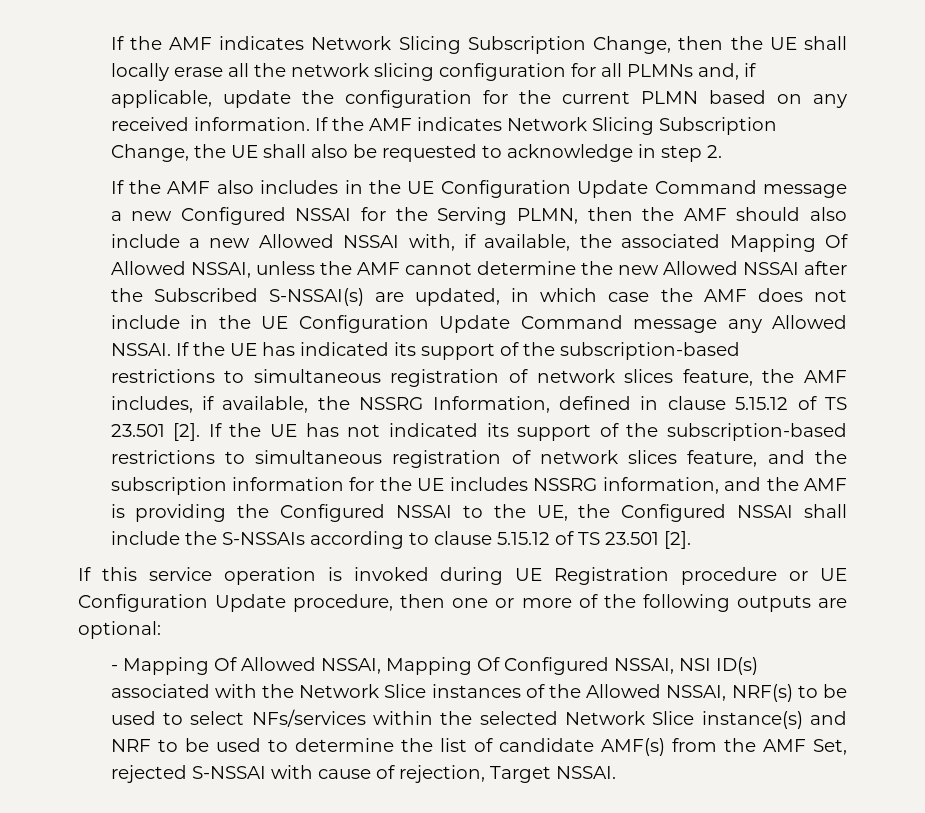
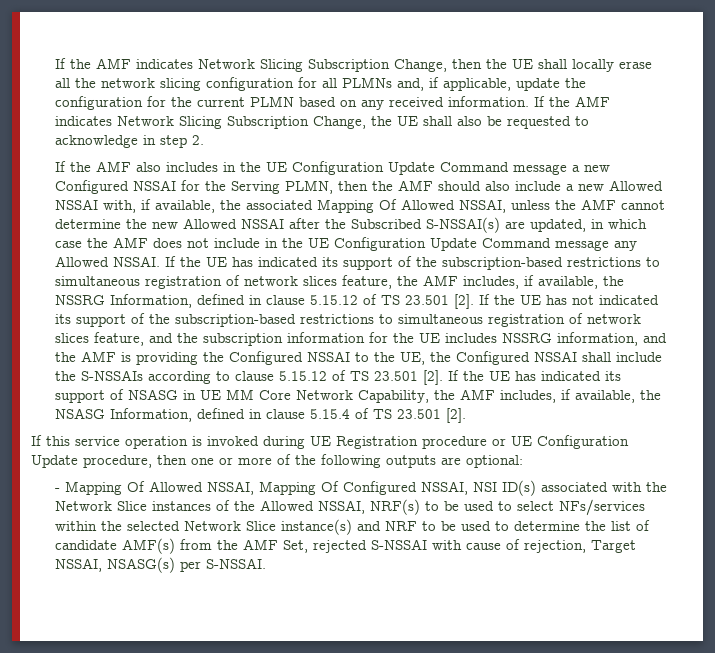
(691, 540) none -> [447,370,621,381] [54,389,661,403] [54,408,466,423] If the UE has indicated its support of NSASG in UE MM Core Network Capability, the AMF includes, if available, the NSASG Information, defined in clause 5.15.4 of TS 23.501 [2].
[555,766,616,779] NSSAI. -> [54,557,266,573] NSSAI, NSASG(s) per S-NSSAI.

